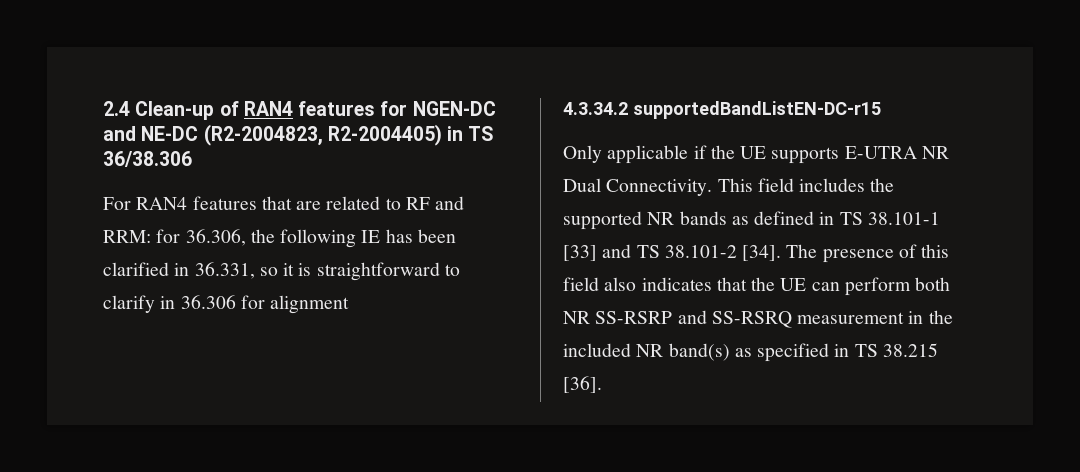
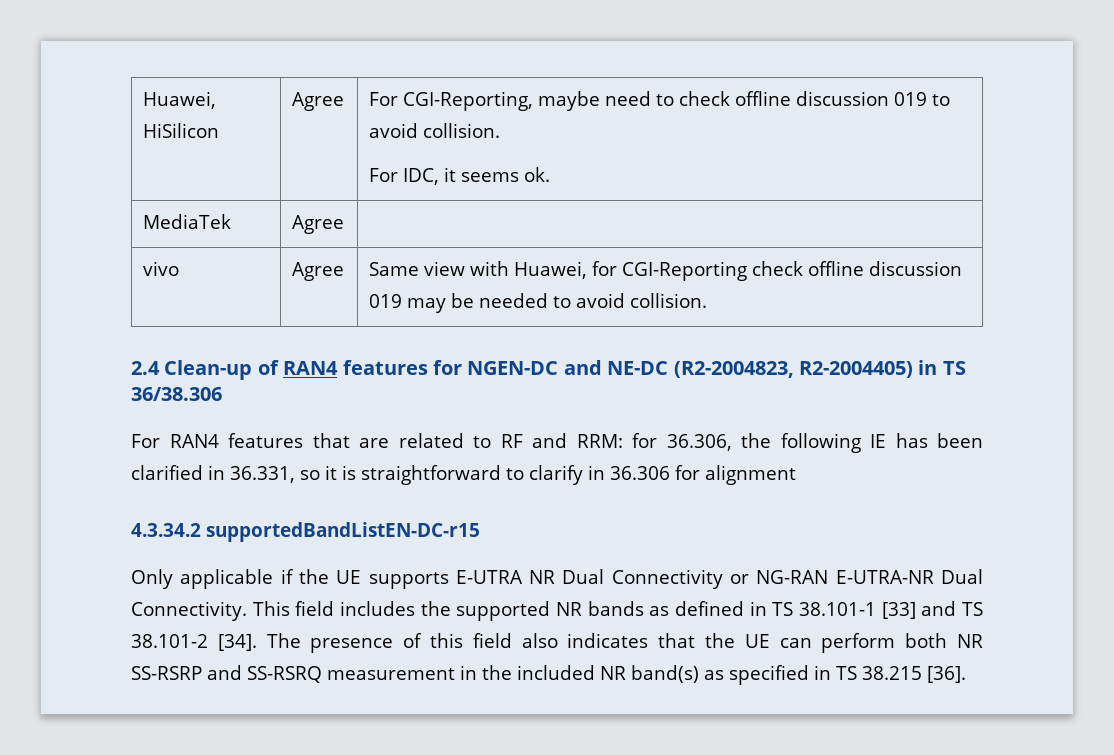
(103, 108) none -> [142,91,216,109] [142,123,219,138] [291,92,344,111] [368,91,950,111] [368,123,500,138] [368,167,550,185] [142,214,231,229] [291,215,344,234] [142,261,179,276] [291,262,344,281] [368,261,962,281] [368,293,707,313] Huawei, HiSilicon | Agree | For CGI-Reporting, maybe need to check offline discussion 019 to avoid collision. // For IDC, it seems ok. // MediaTek | Agree | // vivo | Agree | Same view with Huawei, for CGI-Reporting check offline discussion 019 may be needed to avoid collision. //
(601, 185) none -> [611,569,983,589] Connectivity or NG-RAN E-UTRA-NR Dual

